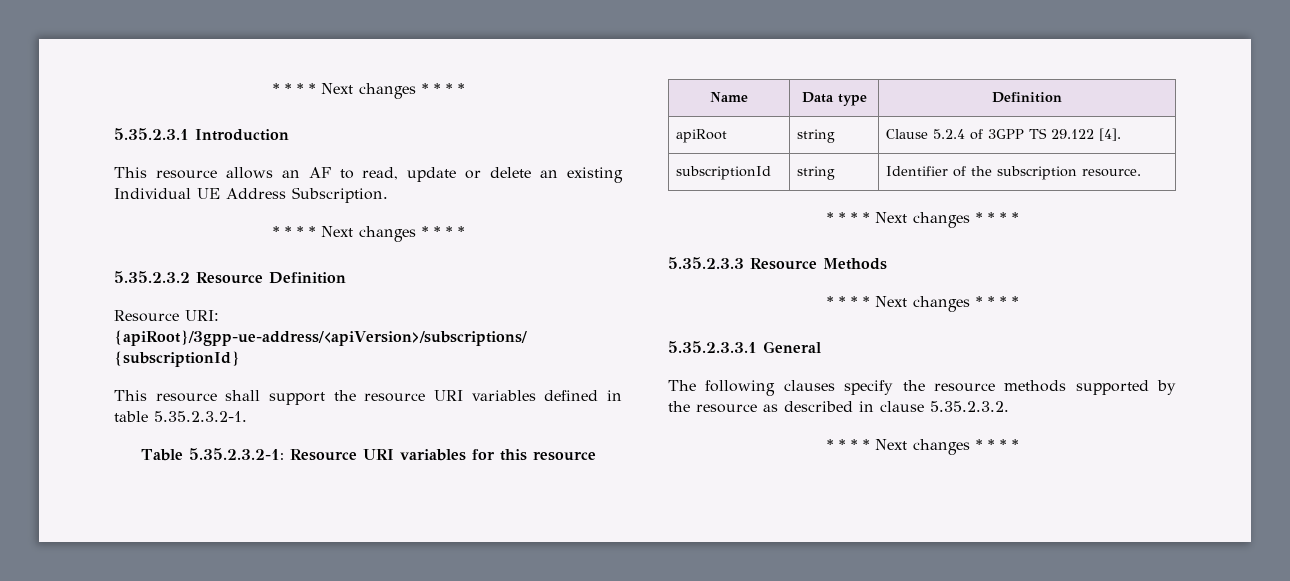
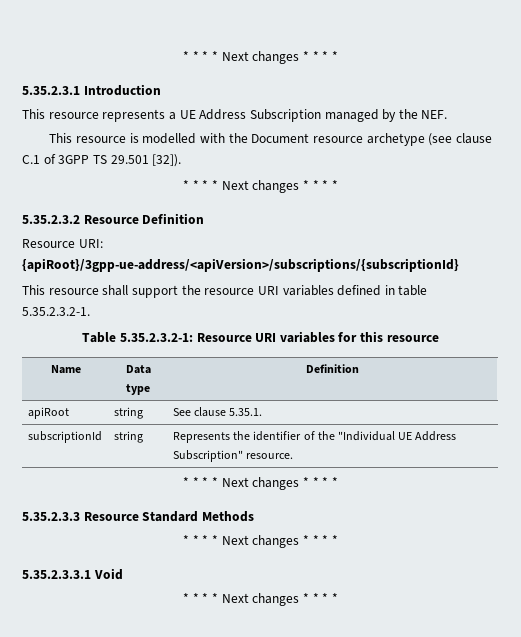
[225,167,624,183] [114,187,388,203] allows an AF to read, update or delete an existing Individual UE Address Subscription. -> [102,109,448,122] [49,133,492,146] [22,154,182,167] represents a UE Address Subscription managed by the NEF. // This resource is modelled with the Document resource archetype (see clause C.1 of 3GPP TS 29.501 [32]).
[885,128,1121,141] [675,166,771,180] [796,166,835,180] [885,166,1077,180] Clause 5.2.4 of 3GPP TS 29.122 [4]. // subscriptionId | string | Identifier of the subscription -> [172,407,263,417] [27,431,102,443] [113,431,143,443] [172,431,457,443] [172,450,243,462] See clause 5.35.1. // subscriptionId | string | Represents the identifier of the "Individual UE Address Subscription"
(817, 264) none -> [142,511,199,522] Standard
[763,341,821,353] [668,380,1176,396] [668,401,1009,413] General // The following clauses specify the resource methods supported by the resource as described in clause 5.35.2.3.2. -> [93,568,123,580] Void

